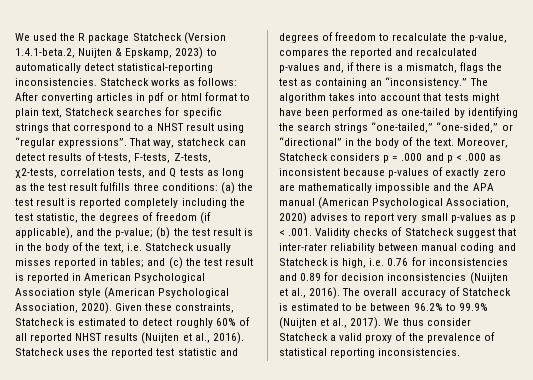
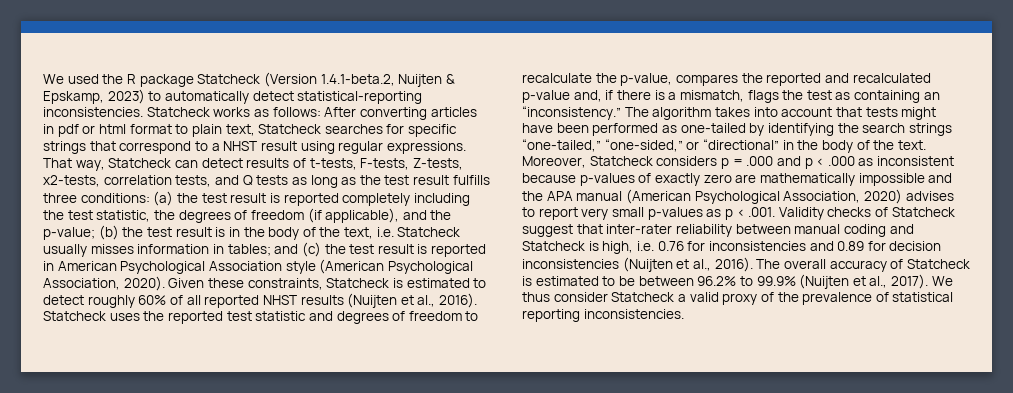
[15,137,128,148] “regular expressions”. -> [338,141,466,154] regular expressions.
[177,138,226,146] statcheck -> [108,158,172,168] Statcheck
[54,258,97,268] reported -> [137,244,210,254] information
[279,63,320,73] p-values -> [522,90,570,103] p-value

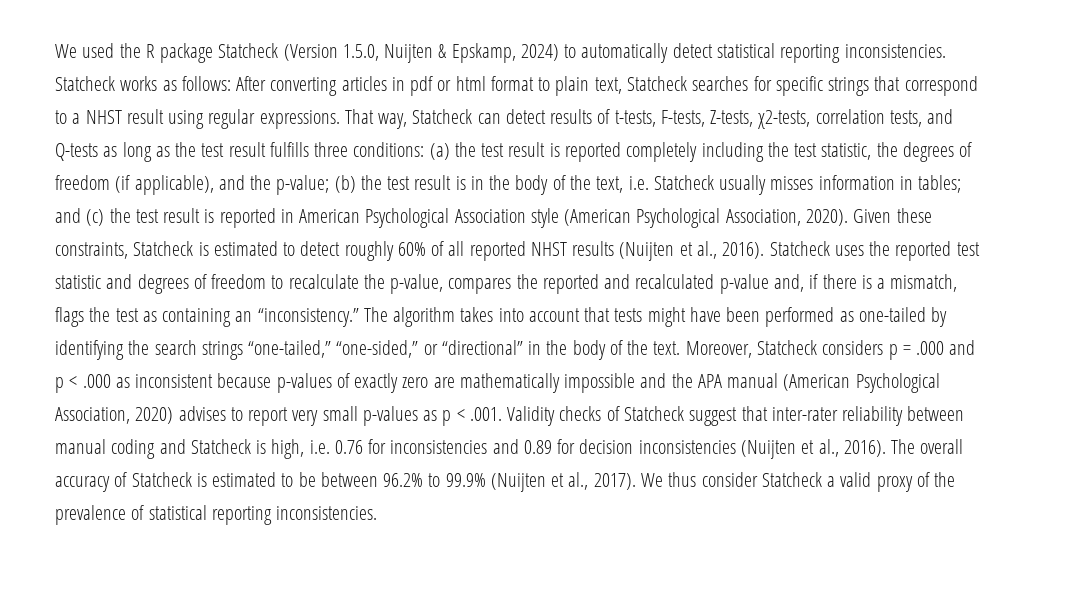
[320,74,395,86] 1.4.1-beta.2, -> [342,44,379,61] 1.5.0,
[107,89,145,104] 2023) -> [520,44,559,61] 2024)
[297,91,423,104] statistical-reporting -> [716,43,841,63] statistical reporting
[242,175,289,186] Q tests -> [55,143,98,161] Q-tests

